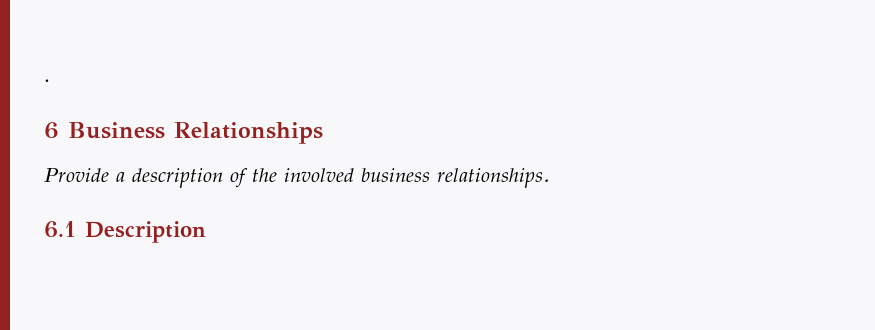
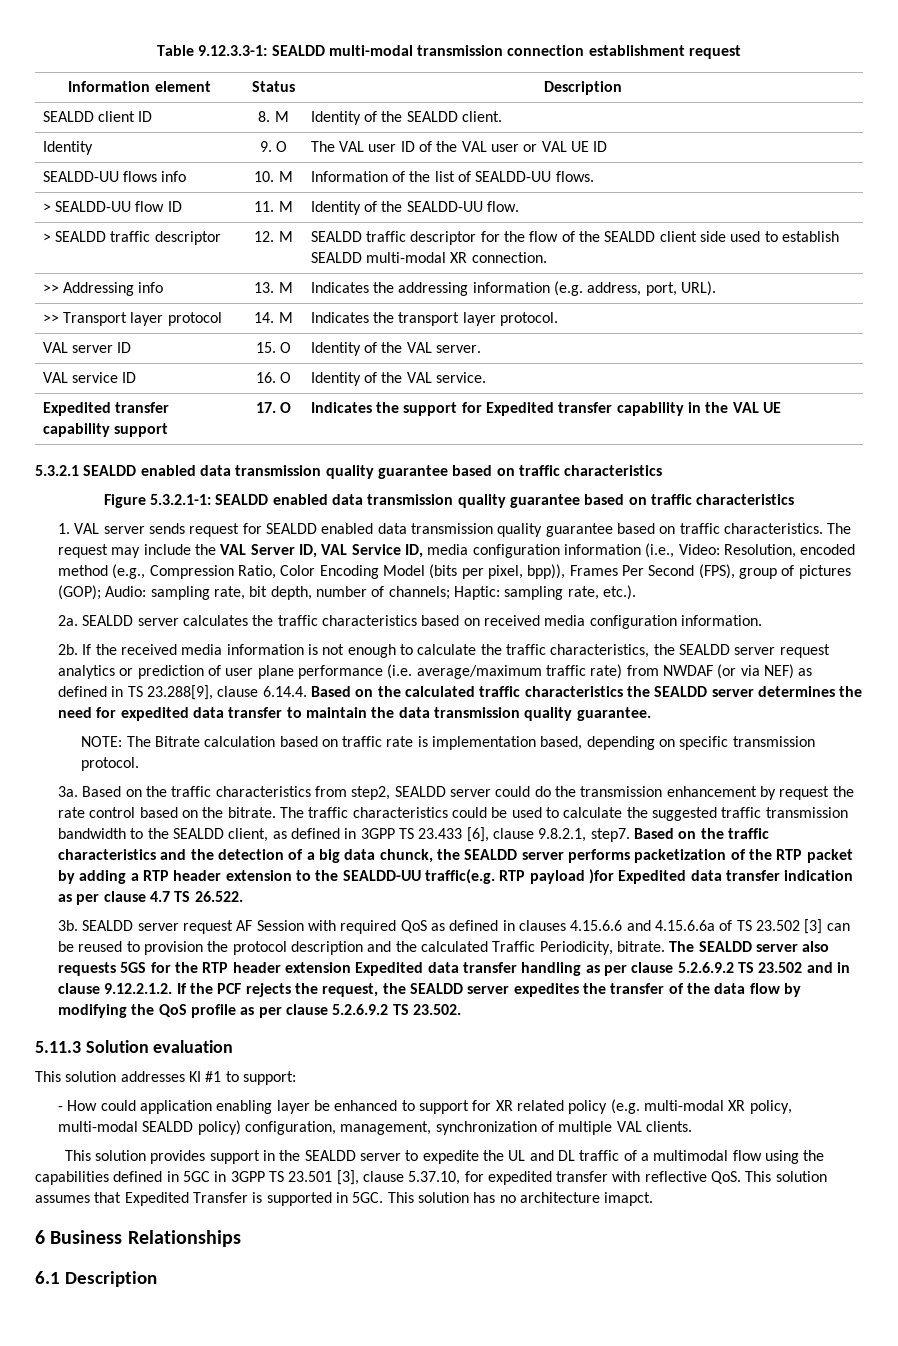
[44,79,50,82] [44,122,323,144] [44,168,550,188] . // 6 Business Relationships // Provide a description of the involved business relationships. -> [156,45,742,59] [68,81,211,92] [252,81,295,92] [544,81,622,95] [42,111,153,122] [258,111,289,122] [310,111,503,125] [42,141,93,155] [259,141,288,152] [310,141,608,152] [42,171,187,182] [254,171,293,182] [310,171,594,182] [42,201,182,212] [254,201,293,212] [310,201,520,215] [42,231,221,245] [254,231,293,242] [310,231,839,245] [310,252,547,263] [42,282,164,296] [254,282,293,293] [310,281,716,296] [42,312,222,326] [254,312,293,323] [310,312,559,326] [42,342,132,353] [255,342,292,353] [310,342,482,356] [42,372,137,383] [255,372,292,383] [310,372,487,386] [42,402,170,416] [42,423,169,437] [255,402,292,413] [310,402,781,416] [35,465,663,479] [103,494,795,508] [58,523,852,537] [58,543,856,558] [58,564,851,579] [58,585,636,600] [58,615,762,629] [58,644,830,658] [58,664,813,679] [58,685,863,700] [58,707,651,721] [81,736,815,750] [81,757,140,771] [58,786,854,800] [58,807,848,821] [58,827,769,842] [58,849,853,863] [58,869,854,884] [58,891,243,905] [58,919,850,934] [58,941,830,955] [58,962,850,976] [58,983,801,997] [58,1004,461,1018] [35,1040,234,1053] [35,1071,296,1085] [58,1099,792,1114] [58,1120,692,1135] [64,1150,825,1164] [35,1170,827,1185] [35,1192,654,1206] [35,1230,241,1247] Table 9.12.3.3-1: SEALDD multi-modal transmission connection establishment request // Information element | Status | Description // SEALDD client ID | 8. M | Identity of the SEALDD client. // Identity | 9. O | The VAL user ID of the VAL user or VAL UE ID // SEALDD-UU flows info | 10. M | Information of the list of SEALDD-UU flows. // > SEALDD-UU flow ID | 11. M | Identity of the SEALDD-UU flow. // > SEALDD traffic descriptor | 12. M | SEALDD traffic descriptor for the flow of the SEALDD client side used to establish SEALDD multi-modal XR connection. // >> Addressing info | 13. M | Indicates the addressing information (e.g. address, port, URL). // >> Transport layer protocol | 14. M | Indicates the transport layer protocol. // VAL server ID | 15. O | Identity of the VAL server. // VAL service ID | 16. O | Identity of the VAL service. // Expedited transfer capability support | 17. O | Indicates the support for Expedited transfer capability in the VAL UE // 5.3.2.1 SEALDD enabled data transmission quality guarantee based on traffic characteristics // Figure 5.3.2.1-1: SEALDD enabled data transmission quality guarantee based on traffic characteristics // 1. VAL server sends request for SEALDD enabled data transmission quality guarantee based on traffic characteristics. The request may include the VAL Server ID, VAL Service ID, media configuration information (i.e., Video: Resolution, encoded method (e.g., Compression Ratio, Color Encoding Model (bits per pixel, bpp)), Frames Per Second (FPS), group of pictures (GOP); Audio: sampling rate, bit depth, number of channels; Haptic: sampling rate, etc.). // 2a. SEALDD server calculates the traffic characteristics based on received media configuration information. // 2b. If the received media information is not enough to calculate the traffic characteristics, the SEALDD server request analytics or prediction of user plane performance (i.e. average/maximum traffic rate) from NWDAF (or via NEF) as defined in TS 23.288[9], clause 6.14.4. Based on the calculated traffic characteristics the SEALDD server determines the need for expedited data transfer to maintain the data transmission quality guarantee. // NOTE: The Bitrate calculation based on traffic rate is implementation based, depending on specific transmission protocol. // 3a. Based on the traffic characteristics from step2, SEALDD server could do the transmission enhancement by request the rate control based on the bitrate. The traffic characteristics could be used to calculate the suggested traffic transmission bandwidth to the SEALDD client, as defined in 3GPP TS 23.433 [6], clause 9.8.2.1, step7. Based on the traffic characteristics and the detection of a big data chunck, the SEALDD server performs packetization of the RTP packet by adding a RTP header extension to the SEALDD-UU traffic(e.g. RTP payload )for Expedited data transfer indication as per clause 4.7 TS 26.522. // 3b. SEALDD server request AF Session with required QoS as defined in clauses 4.15.6.6 and 4.15.6.6a of TS 23.502 [3] can be reused to provision the protocol description and the calculated Traffic Periodicity, bitrate. The SEALDD server also requests 5GS for the RTP header extension Expedited data transfer handling as per clause 5.2.6.9.2 TS 23.502 and in clause 9.12.2.1.2. If the PCF rejects the request, the SEALDD server expedites the transfer of the data flow by modifying the QoS profile as per clause 5.2.6.9.2 TS 23.502. // 5.11.3 Solution evaluation // This solution addresses KI #1 to support: // - How could application enabling layer be enhanced to support for XR related policy (e.g. multi-modal XR policy, multi-modal SEALDD policy) configuration, management, synchronization of multiple VAL clients. // This solution provides support in the SEALDD server to expedite the UL and DL traffic of a multimodal flow using the capabilities defined in 5GC in 3GPP TS 23.501 [3], clause 5.37.10, for expedited transfer with reflective QoS. This solution assumes that Expedited Transfer is supported in 5GC. This solution has no architecture imapct. // 6 Business Relationships

